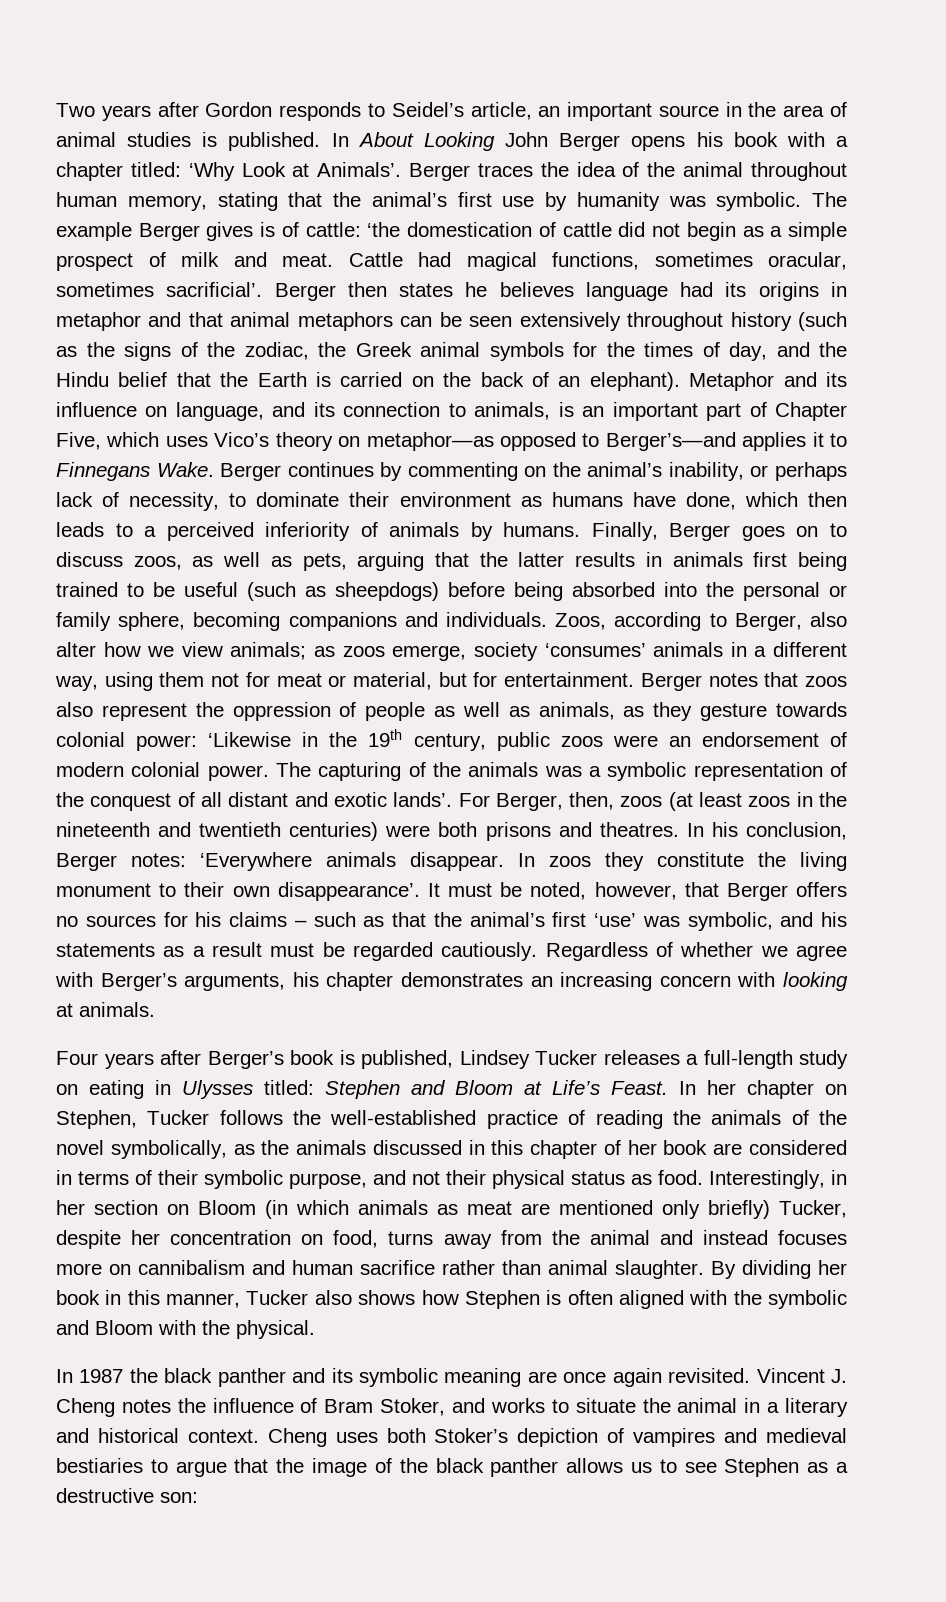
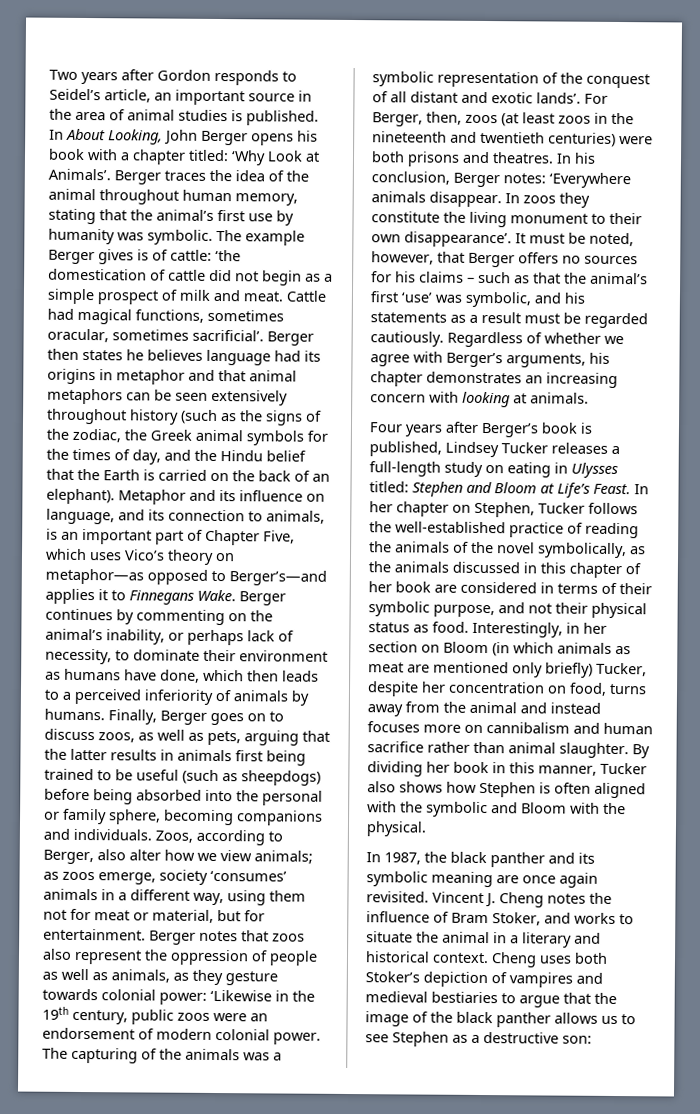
[423,132,495,151] Looking -> [108,129,163,145] Looking,
[79,1369,124,1383] 1987 -> [384,852,421,865] 1987,

